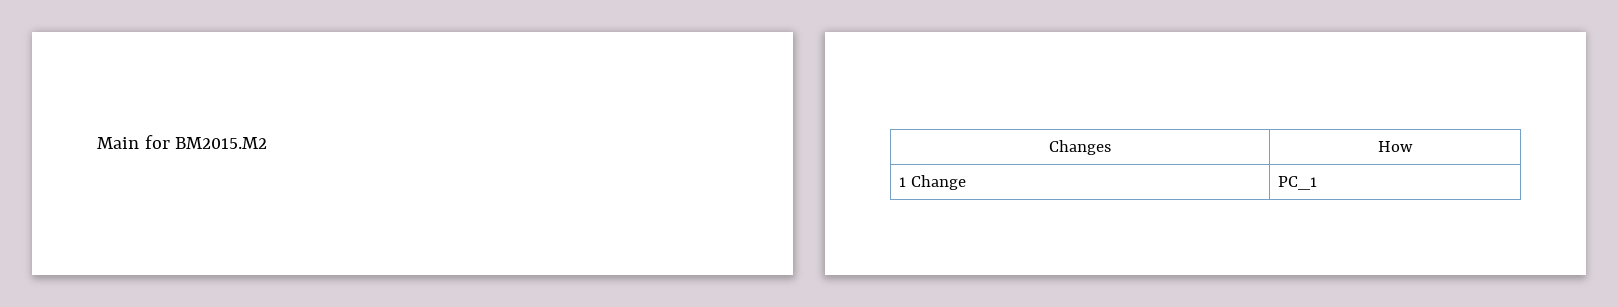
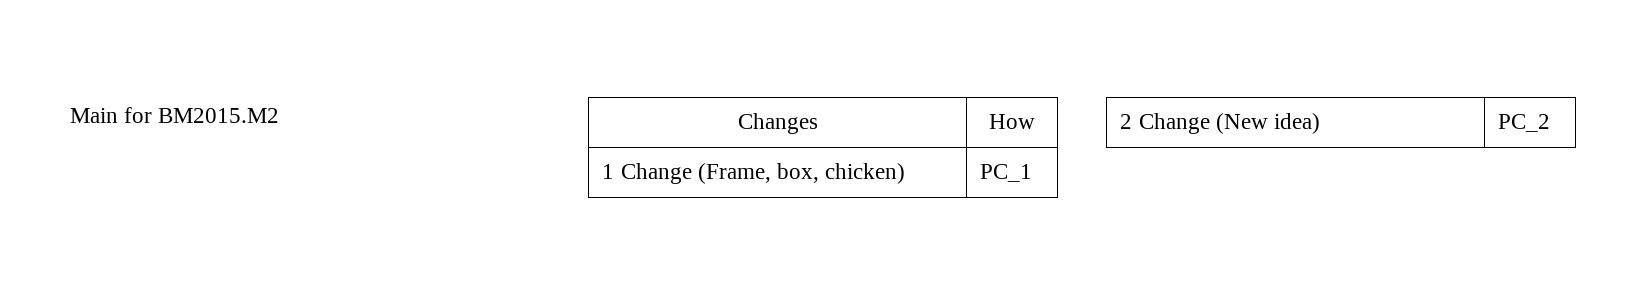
[1277,176,1317,190] | PC_1 -> [697,163,906,184] [980,164,1033,182] [1120,113,1321,134] [1498,114,1551,132] (Frame, box, chicken) | PC_1 // 2 Change (New idea) | PC_2

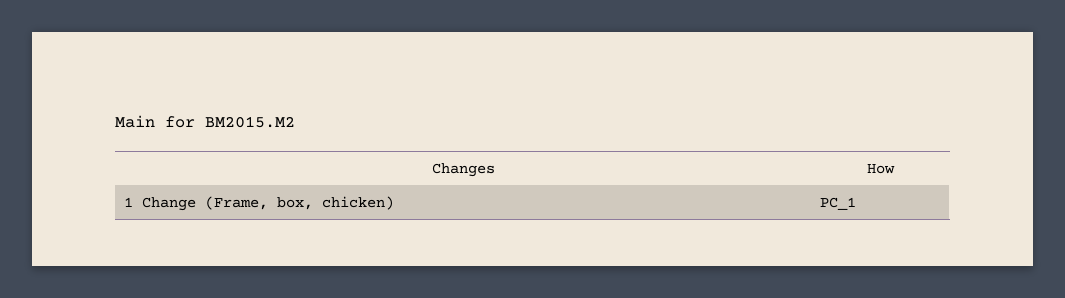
[1120,113,1321,134] [1498,114,1551,132] // 2 Change (New idea) | PC_2 -> (856, 203) none

